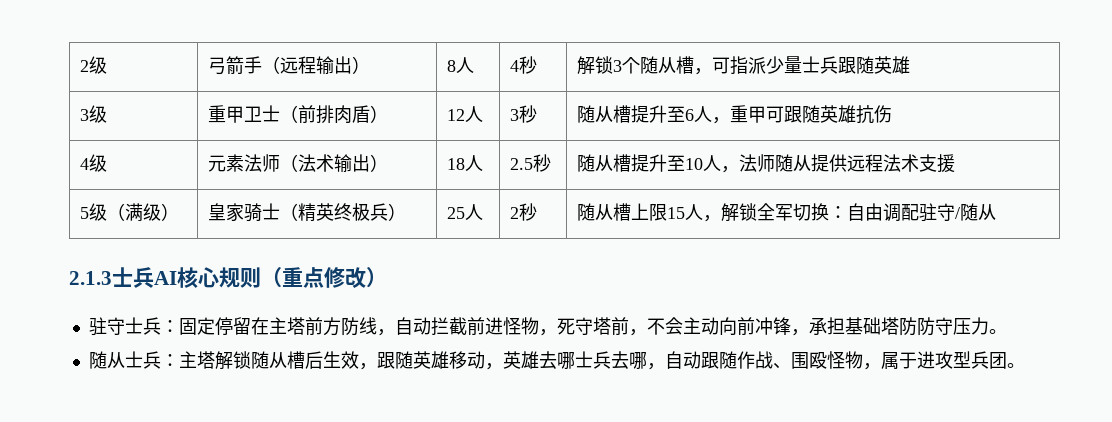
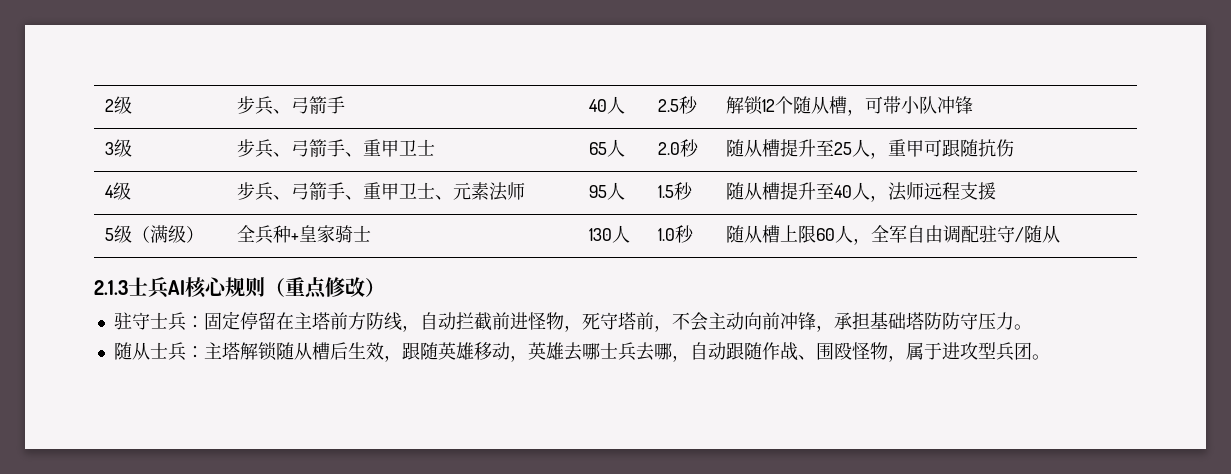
[207,56,370,75] [446,57,474,73] [509,60,519,72] 弓箭手（远程输出） | 8人 | 4 -> [236,96,345,115] [588,96,625,114] [657,99,679,112] 步兵、弓箭手 | 40人 | 2.5
[612,60,622,72] 3 -> [761,99,775,112] 12
[729,56,910,75] [79,105,107,123] [207,105,388,124] [446,106,483,122] [509,105,537,123] [576,105,694,123] 指派少量士兵跟随英雄 // 3级 | 重甲卫士（前排肉盾） | 12人 | 3秒 | 随从槽提升至6 -> [882,96,973,114] [104,139,132,157] [236,139,435,158] [588,139,625,157] [657,139,699,157] [725,139,852,157] 带小队冲锋 // 3级 | 步兵、弓箭手、重甲卫士 | 65人 | 2.0秒 | 随从槽提升至25
[819,105,856,123] 英雄 -> (978, 148) none
[207,154,388,173] [446,155,483,171] [509,154,551,172] [576,154,703,172] 元素法师（法术输出） | 18人 | 2.5秒 | 随从槽提升至10 -> [236,182,525,201] [588,182,625,200] [657,182,693,200] [725,182,852,200] 步兵、弓箭手、重甲卫士、元素法师 | 95人 | 1.5秒 | 随从槽提升至40
[774,154,919,172] 随从提供远程法术 -> [923,182,960,200] 远程
(179, 212) none -> [236,225,299,244] 全兵种+
[279,203,406,221] [446,204,483,220] [509,207,519,219] （精英终极兵） | 25人 | 2 -> [588,225,630,243] [657,228,675,241] | 130人 | 1.0
[666,203,847,222] 15人，解锁全军切换： -> [815,225,907,245] 60人，全军

